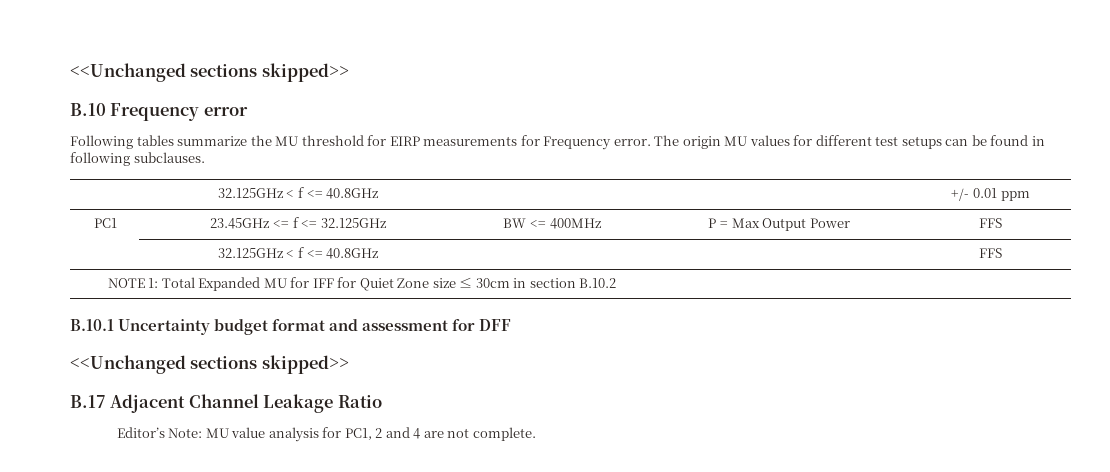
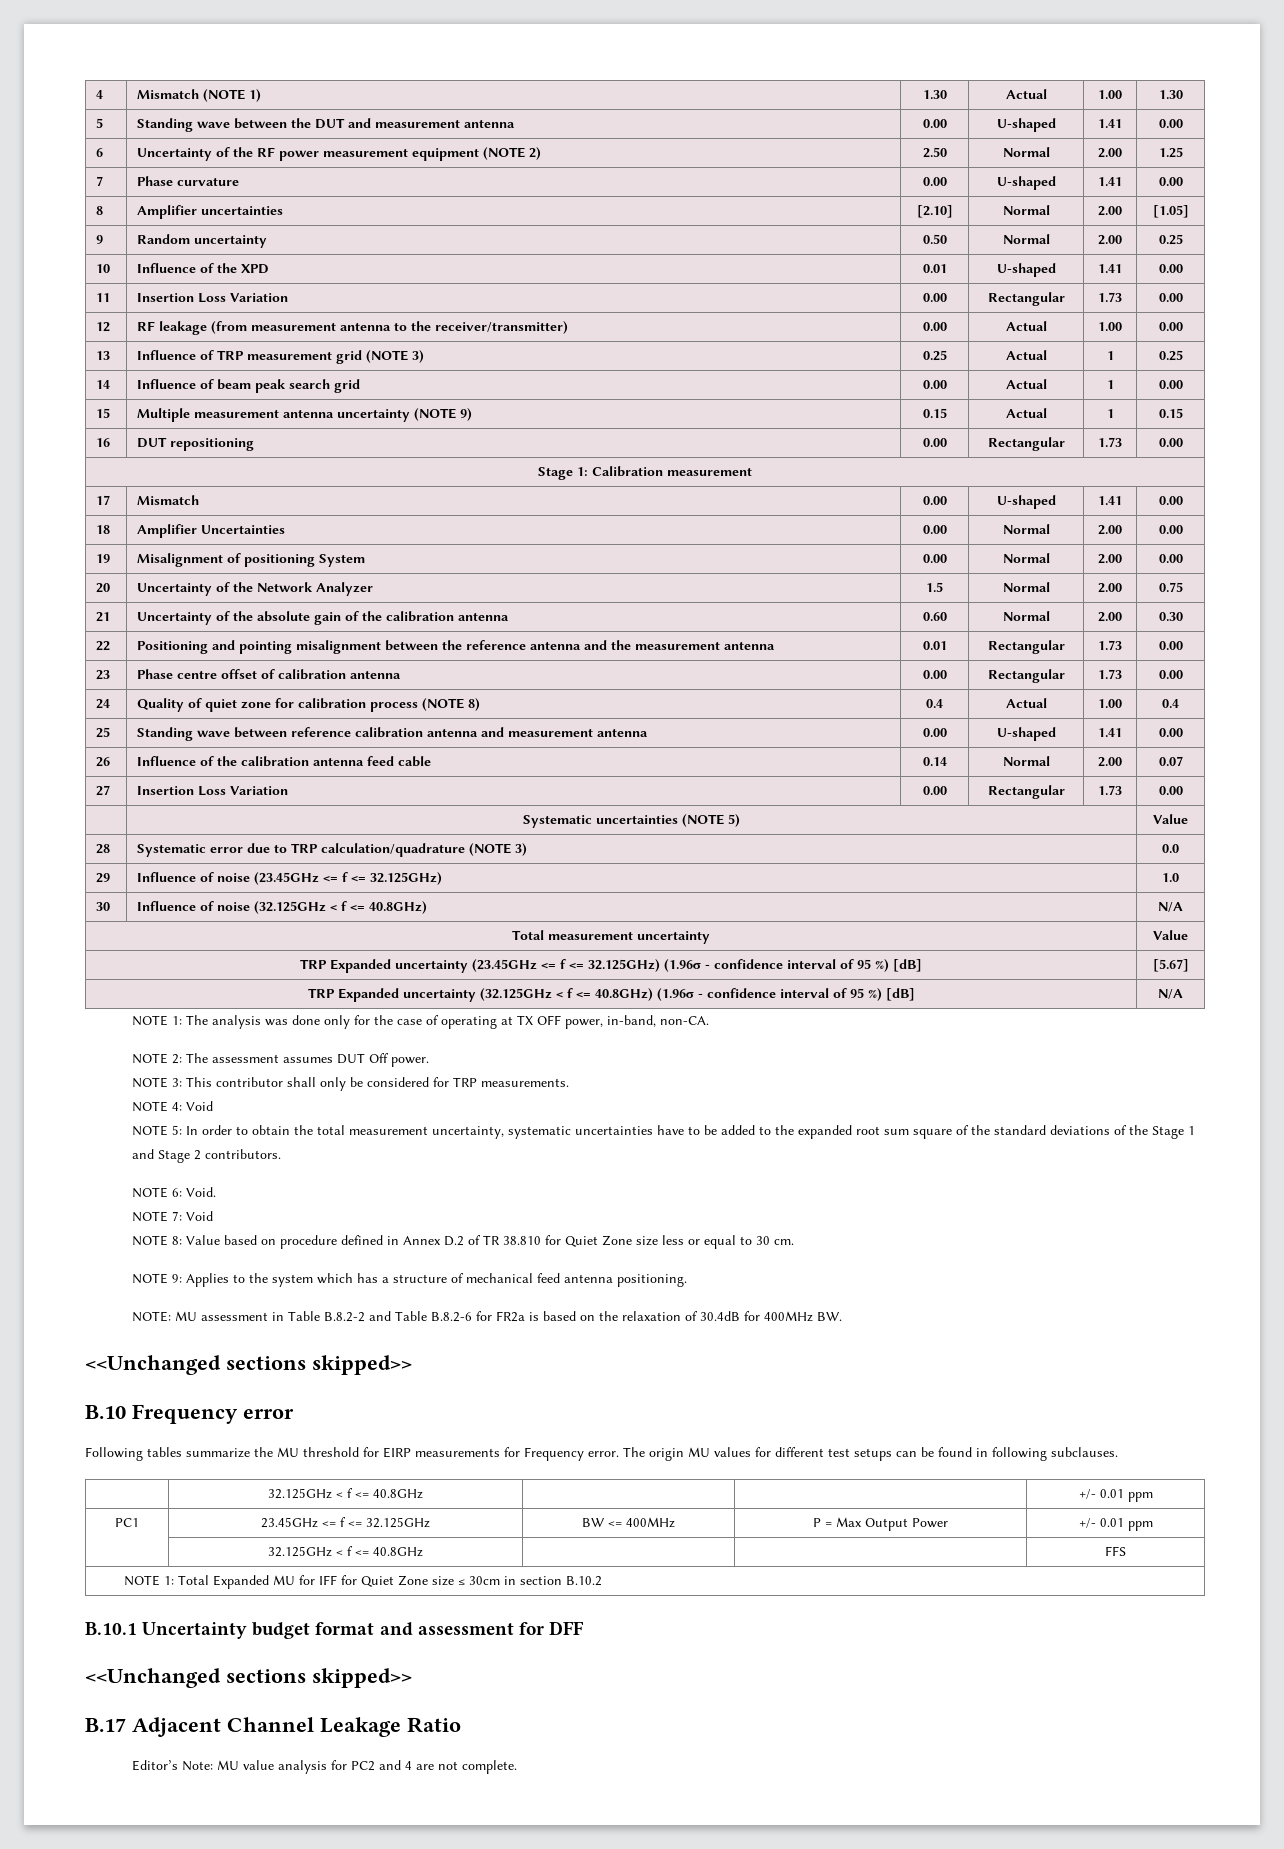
(70, 72) none -> [95,90,103,99] [136,89,261,102] [922,90,947,99] [1005,89,1047,99] [1098,90,1122,99] [1158,90,1183,99] [95,118,103,128] [136,118,515,132] [922,119,947,128] [996,118,1056,132] [1098,119,1122,128] [1158,119,1183,128] [95,148,103,157] [136,147,541,161] [922,147,947,158] [1002,147,1050,157] [1098,148,1122,158] [1158,147,1183,158] [95,176,103,186] [136,176,239,186] [922,177,947,186] [996,176,1056,190] [1098,177,1122,186] [1158,177,1183,186] [95,206,103,215] [136,205,283,219] [916,205,953,218] [1002,205,1050,215] [1098,206,1122,216] [1152,205,1189,218] [95,235,103,244] [136,234,267,248] [922,234,947,244] [1002,234,1050,244] [1098,235,1122,245] [1158,234,1183,245] [95,264,110,273] [136,263,269,274] [922,264,947,273] [996,263,1056,277] [1098,264,1122,273] [1158,264,1183,273] [95,293,110,302] [136,293,288,303] [922,293,947,302] [987,292,1065,306] [1098,292,1122,302] [1158,293,1183,302] [95,322,110,332] [136,321,568,335] [922,322,947,331] [1005,321,1047,331] [1098,322,1122,331] [1158,322,1183,331] [95,351,110,360] [136,350,424,364] [922,350,947,361] [1005,350,1047,360] [1106,351,1114,360] [1158,350,1183,361] [95,380,110,389] [136,379,360,393] [922,380,947,389] [1005,379,1047,389] [1106,380,1114,389] [1158,380,1183,389] [95,408,110,418] [136,408,472,422] [922,408,947,418] [1005,408,1047,418] [1106,409,1114,418] [1158,408,1183,418] [95,438,110,447] [136,437,254,451] [922,438,947,447] [987,437,1065,451] [1098,437,1122,447] [1158,438,1183,447] [538,466,752,480] [95,495,110,505] [136,495,199,505] [922,496,947,505] [996,495,1056,509] [1098,496,1122,505] [1158,496,1183,505] [95,525,110,534] [136,524,285,538] [922,525,947,534] [1002,524,1050,534] [1098,525,1122,535] [1158,525,1183,534] [95,554,110,563] [136,553,365,567] [922,554,947,563] [1002,553,1050,563] [1098,554,1122,564] [1158,554,1183,563] [95,583,110,593] [136,582,373,596] [926,582,943,592] [1002,582,1050,592] [1098,583,1122,593] [1158,582,1183,592] [95,612,110,622] [136,611,509,625] [922,612,947,621] [1002,611,1050,621] [1098,612,1122,622] [1158,612,1183,621] [95,641,110,651] [136,640,775,654] [922,641,947,650] [987,640,1065,654] [1098,640,1122,650] [1158,641,1183,650] [95,670,110,680] [136,669,401,680] [922,670,947,679] [987,669,1065,683] [1098,669,1122,679] [1158,670,1183,679] [95,699,110,709] [136,698,480,712] [926,699,943,708] [1005,698,1047,708] [1098,699,1122,708] [1162,699,1179,708] [95,727,110,738] [136,727,648,741] [922,728,947,737] [996,727,1056,741] [1098,728,1122,737] [1158,728,1183,737] [95,757,110,767] [136,756,431,767] [922,757,947,766] [1002,756,1050,766] [1098,757,1122,767] [1158,756,1183,766] [95,785,110,796] [136,786,288,796] [922,786,947,795] [987,785,1065,799] [1098,785,1122,795] [1158,786,1183,795] [523,814,740,828] [1153,814,1188,824] [95,844,110,854] [136,843,527,857] [1162,844,1179,853] [95,873,110,883] [136,872,442,885] [1162,873,1179,882] [95,902,110,911] [136,901,427,914] [1158,902,1183,912] [512,930,710,944] [1153,930,1188,940] [300,959,922,973] [1152,959,1189,972] [307,988,915,1002] [1158,989,1183,999] [132,1015,710,1029] [132,1053,430,1067] [132,1077,570,1091] [132,1101,214,1112] [132,1125,1196,1139] [132,1149,282,1163] [132,1187,217,1198] [132,1211,214,1222] [132,1235,795,1249] [132,1273,688,1287] [132,1311,843,1322] 4 | Mismatch (NOTE 1) | 1.30 | Actual | 1.00 | 1.30 // 5 | Standing wave between the DUT and measurement antenna | 0.00 | U-shaped | 1.41 | 0.00 // 6 | Uncertainty of the RF power measurement equipment (NOTE 2) | 2.50 | Normal | 2.00 | 1.25 // 7 | Phase curvature | 0.00 | U-shaped | 1.41 | 0.00 // 8 | Amplifier uncertainties | [2.10] | Normal | 2.00 | [1.05] // 9 | Random uncertainty | 0.50 | Normal | 2.00 | 0.25 // 10 | Influence of the XPD | 0.01 | U-shaped | 1.41 | 0.00 // 11 | Insertion Loss Variation | 0.00 | Rectangular | 1.73 | 0.00 // 12 | RF leakage (from measurement antenna to the receiver/transmitter) | 0.00 | Actual | 1.00 | 0.00 // 13 | Influence of TRP measurement grid (NOTE 3) | 0.25 | Actual | 1 | 0.25 // 14 | Influence of beam peak search grid | 0.00 | Actual | 1 | 0.00 // 15 | Multiple measurement antenna uncertainty (NOTE 9) | 0.15 | Actual | 1 | 0.15 // 16 | DUT repositioning | 0.00 | Rectangular | 1.73 | 0.00 // Stage 1: Calibration measurement // 17 | Mismatch | 0.00 | U-shaped | 1.41 | 0.00 // 18 | Amplifier Uncertainties | 0.00 | Normal | 2.00 | 0.00 // 19 | Misalignment of positioning System | 0.00 | Normal | 2.00 | 0.00 // 20 | Uncertainty of the Network Analyzer | 1.5 | Normal | 2.00 | 0.75 // 21 | Uncertainty of the absolute gain of the calibration antenna | 0.60 | Normal | 2.00 | 0.30 // 22 | Positioning and pointing misalignment between the reference antenna and the measurement antenna | 0.01 | Rectangular | 1.73 | 0.00 // 23 | Phase centre offset of calibration antenna | 0.00 | Rectangular | 1.73 | 0.00 // 24 | Quality of quiet zone for calibration process (NOTE 8) | 0.4 | Actual | 1.00 | 0.4 // 25 | Standing wave between reference calibration antenna and measurement antenna | 0.00 | U-shaped | 1.41 | 0.00 // 26 | Influence of the calibration antenna feed cable | 0.14 | Normal | 2.00 | 0.07 // 27 | Insertion Loss Variation | 0.00 | Rectangular | 1.73 | 0.00 // | Systematic uncertainties (NOTE 5) | Value // 28 | Systematic error due to TRP calculation/quadrature (NOTE 3) | 0.0 // 29 | Influence of noise (23.45GHz <= f <= 32.125GHz) | 1.0 // 30 | Influence of noise (32.125GHz < f <= 40.8GHz) | N/A // Total measurement uncertainty | Value // TRP Expanded uncertainty (23.45GHz <= f <= 32.125GHz) (1.96σ - confidence interval of 95 %) [dB] | [5.67] // TRP Expanded uncertainty (32.125GHz < f <= 40.8GHz) (1.96σ - confidence interval of 95 %) [dB] | N/A // NOTE 1: The analysis was done only for the case of operating at TX OFF power, in-band, non-CA. // NOTE 2: The assessment assumes DUT Off power. // NOTE 3: This contributor shall only be considered for TRP measurements. // NOTE 4: Void // NOTE 5: In order to obtain the total measurement uncertainty, systematic uncertainties have to be added to the expanded root sum square of the standard deviations of the Stage 1 and Stage 2 contributors. // NOTE 6: Void. // NOTE 7: Void // NOTE 8: Value based on procedure defined in Annex D.2 of TR 38.810 for Quiet Zone size less or equal to 30 cm. // NOTE 9: Applies to the system which has a structure of mechanical feed antenna positioning. // NOTE: MU assessment in Table B.8.2-2 and Table B.8.2-6 for FR2a is based on the relaxation of 30.4dB for 400MHz BW. //
[979,218,1002,228] FFS -> [1078,1518,1153,1531] +/- 0.01 ppm
[344,428,383,440] PC1, 2 -> [351,1761,376,1771] PC2

